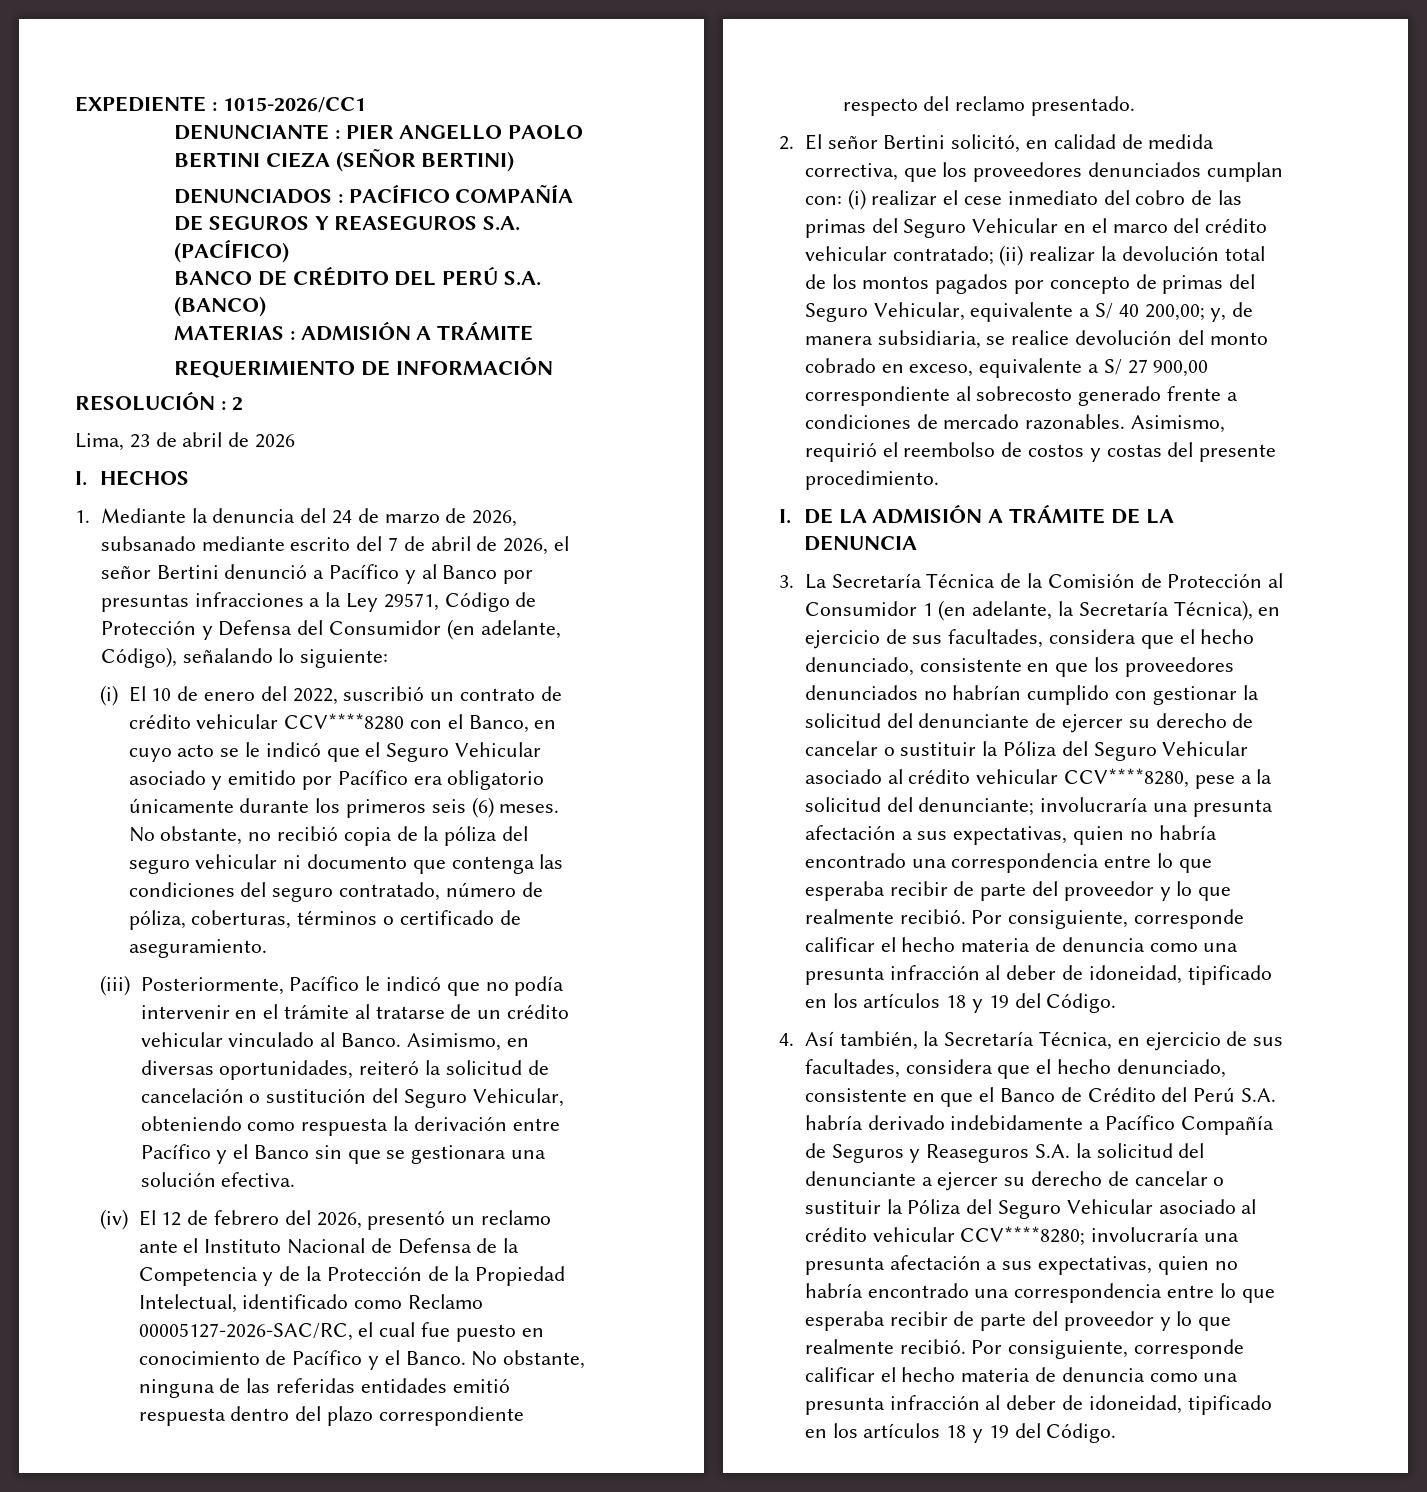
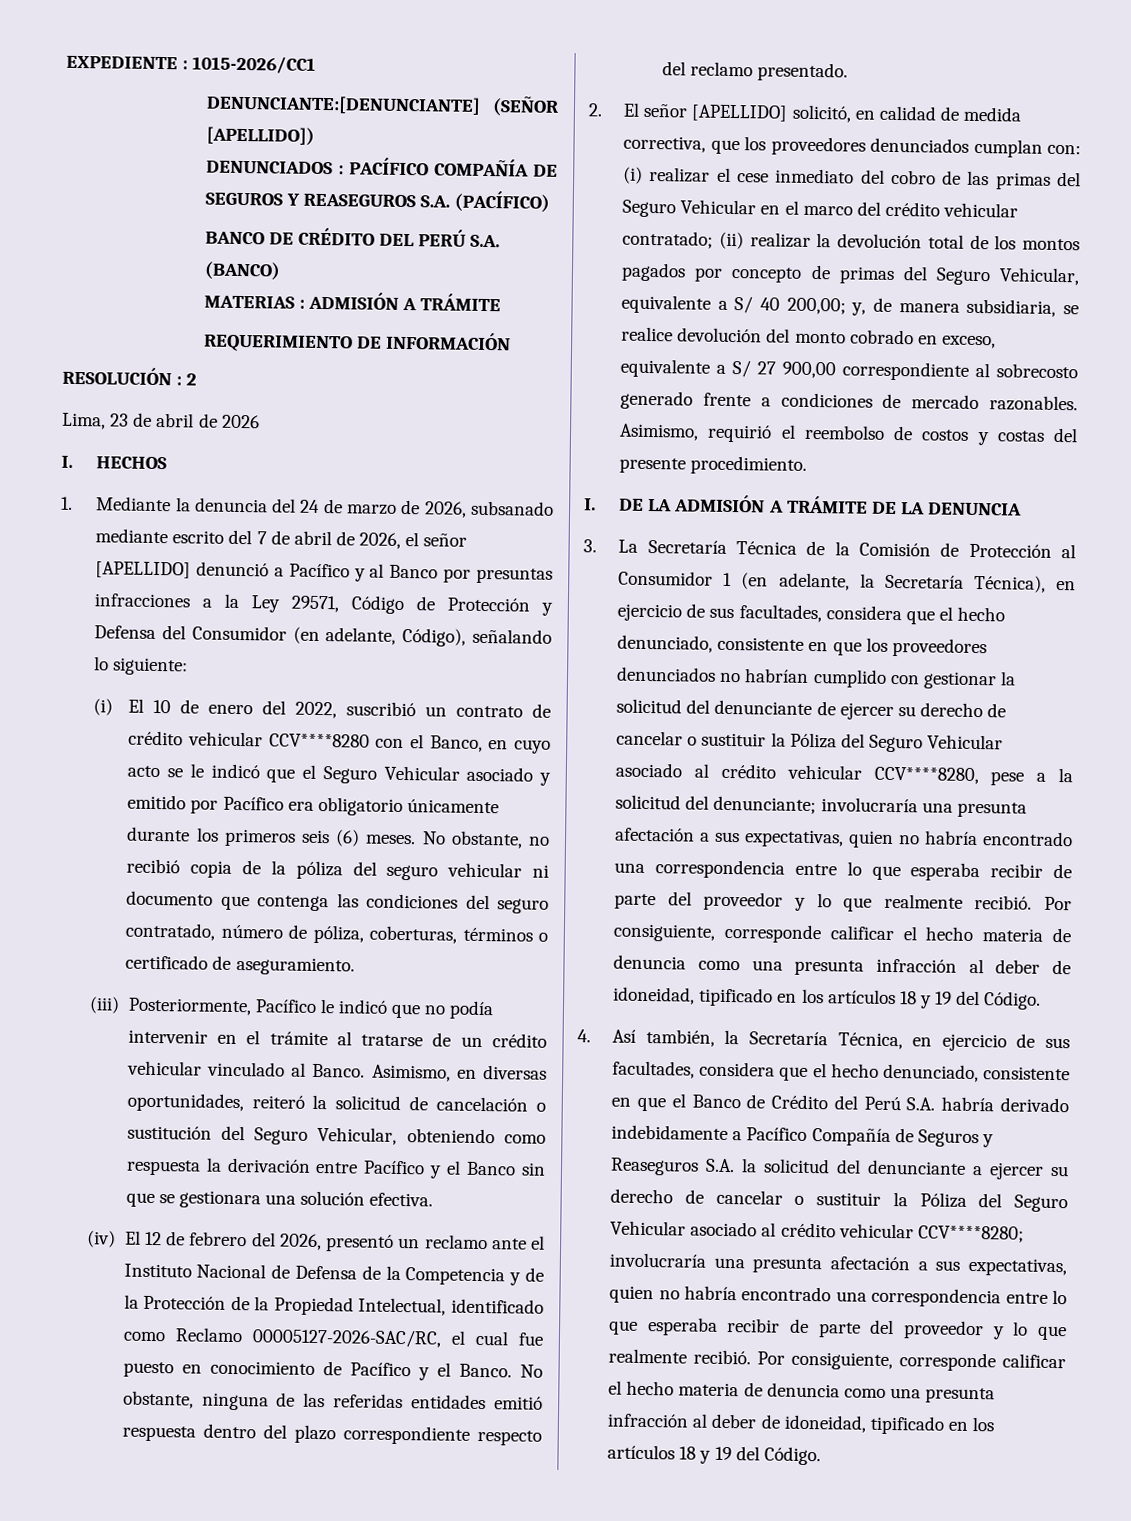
[174,124,584,140] [174,149,515,172] DENUNCIANTE : PIER ANGELLO PAOLO BERTINI CIEZA (SEÑOR BERTINI) -> [205,94,559,117] [205,126,315,146] DENUNCIANTE:[DENUNCIANTE] (SEÑOR [APELLIDO])
[156,565,219,579] Bertini -> [95,561,192,579] [APELLIDO]
[883,135,946,149] Bertini -> [691,104,789,122] [APELLIDO]

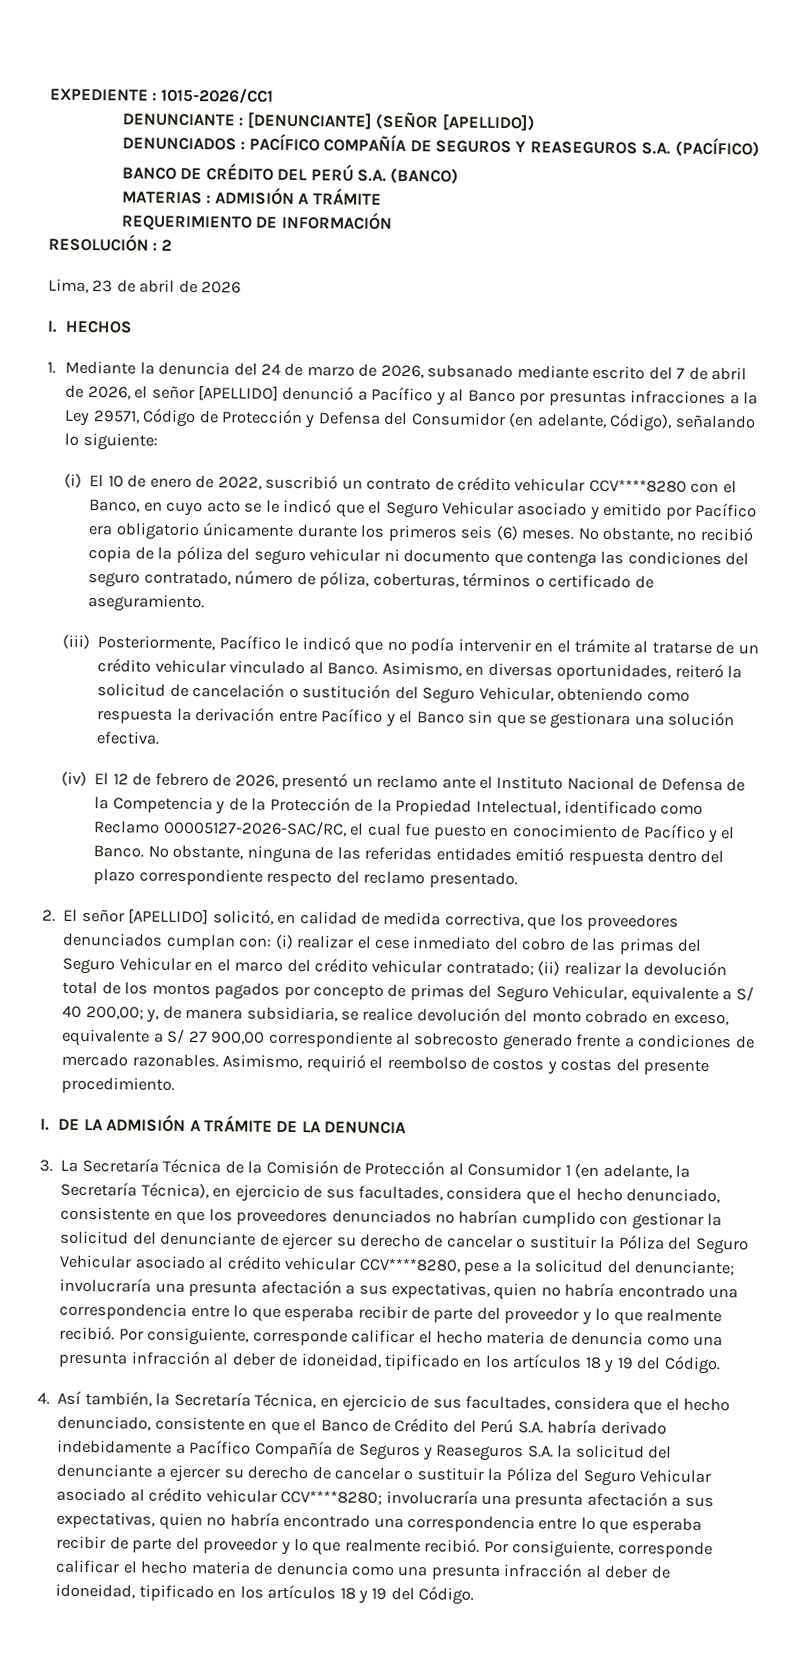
[205,94,481,115] DENUNCIANTE:[DENUNCIANTE] -> [121,111,372,130] DENUNCIANTE : [DENUNCIANTE]
[262,700,287,715] del -> [195,475,215,489] de
[251,1232,276,1247] del -> [212,773,232,787] de

